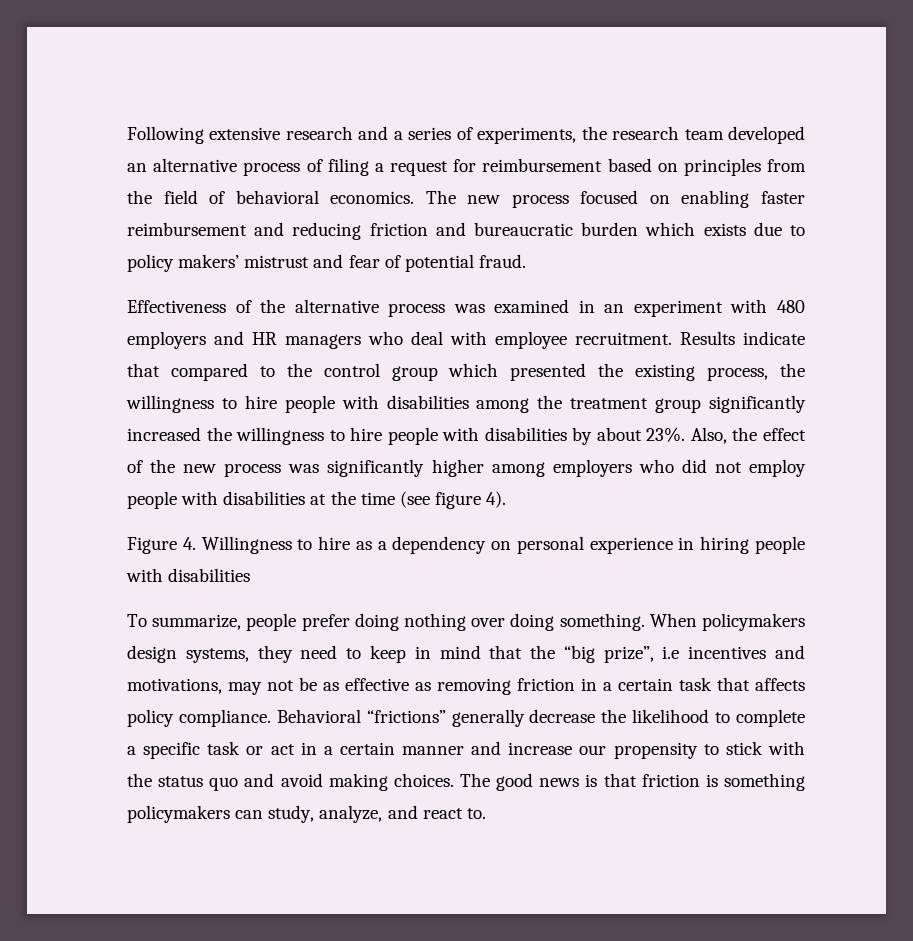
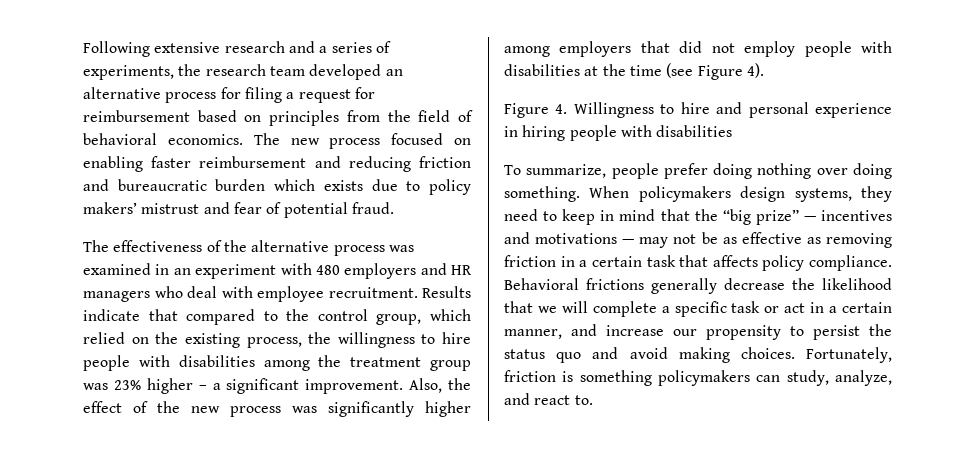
[306,159,323,172] of -> [220,87,241,99] for
[127,300,226,313] Effectiveness -> [83,240,203,252] The effectiveness
[391,363,587,381] group which presented -> [376,309,471,325] [83,332,149,344] group, which relied on
[708,395,806,413] [127,427,686,445] significantly increased the willingness to hire people with disabilities by about 23%. -> [83,378,404,394] was 23% higher – a significant improvement.
[638,459,674,473] who -> [640,41,670,53] that
[434,492,481,509] figure -> [697,65,743,80] Figure
[355,536,512,554] as a dependency on -> [716,102,743,114] and
[603,645,806,663] [127,678,222,694] prize”, i.e incentives and motivations, -> [755,209,892,225] [504,232,635,244] prize” — incentives and motivations —
[366,710,446,723] “frictions” -> [586,278,644,290] frictions
[715,712,731,723] to -> [504,301,588,313] that we will
[402,746,465,755] manner -> [504,329,562,339] manner,
[725,741,805,755] stick with -> [813,325,860,340] persist
[460,773,637,791] The good news is that -> [806,347,892,363] Fortunately,

